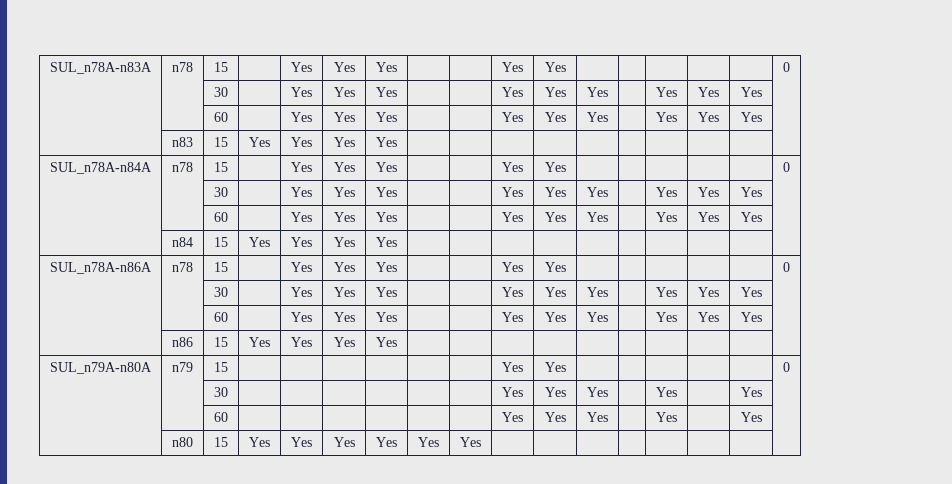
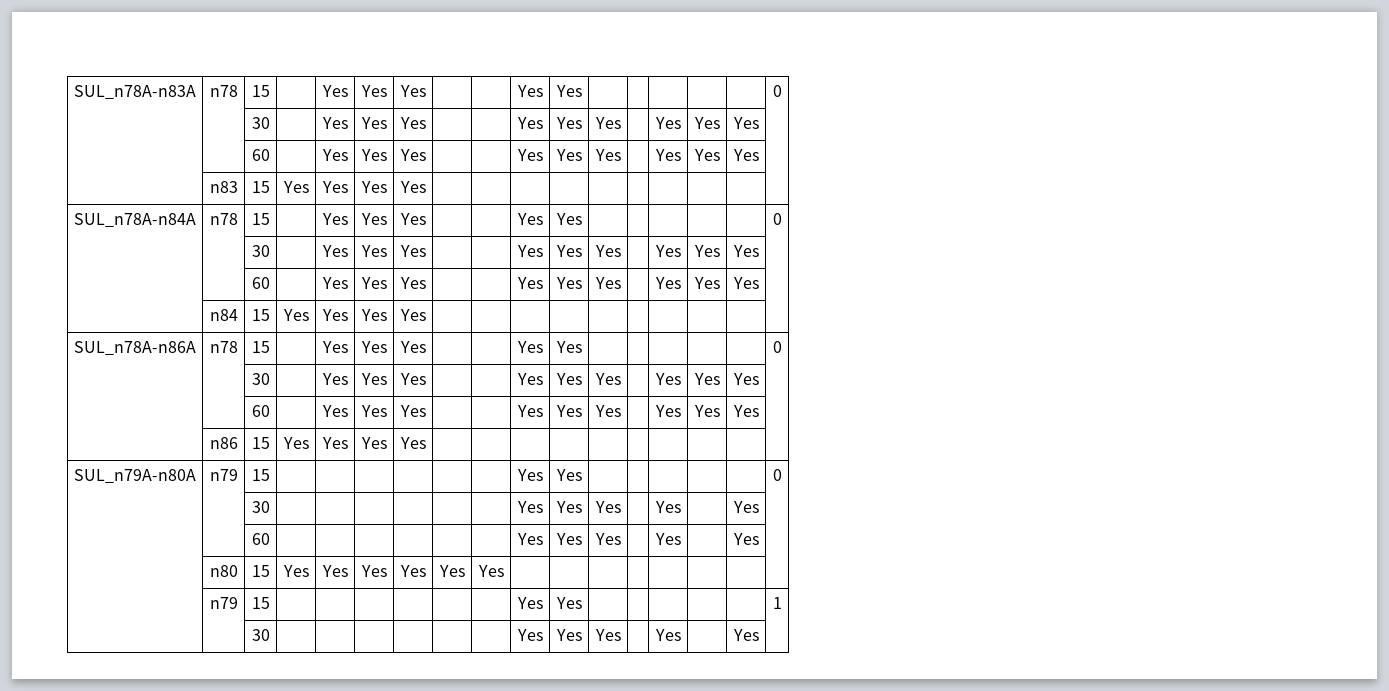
(481, 442) none -> [209,597,238,609] [251,597,270,609] [516,597,543,609] [555,597,582,609] [772,597,782,609] [251,629,270,641] [516,629,543,641] [555,629,582,641] [594,629,621,641] [654,629,681,641] [732,629,759,641] // | n79 | 15 | | | | | | | Yes | Yes | | | | | | 1 // | | 30 | | | | | | | Yes | Yes | Yes | | Yes | | Yes |

